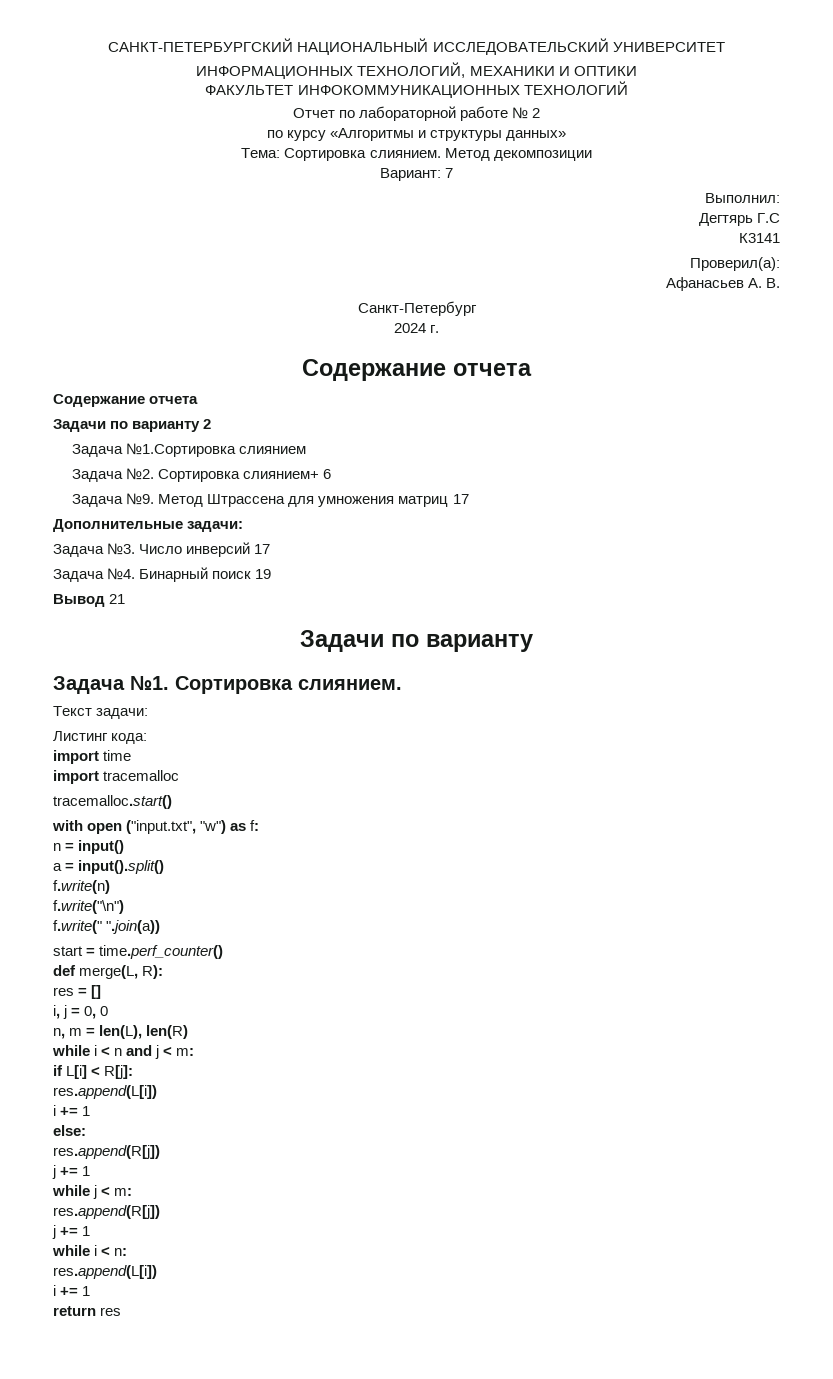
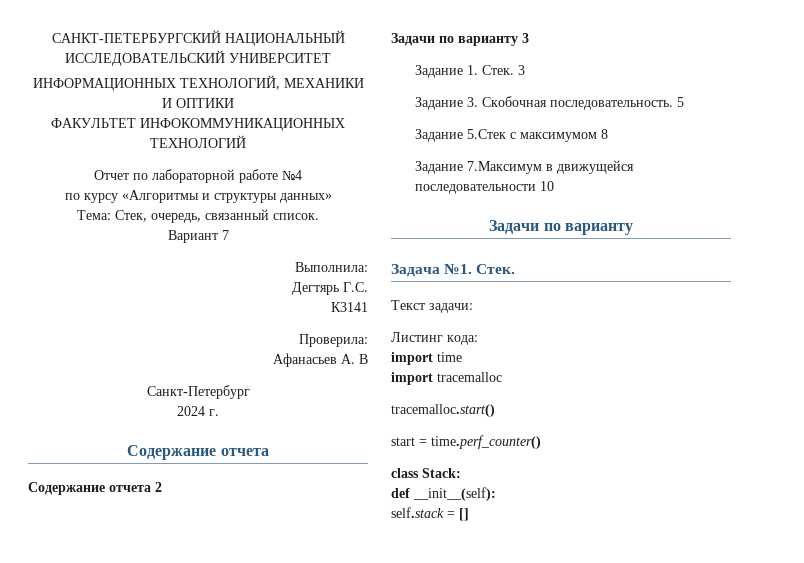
[512,107,541,119] № 2 -> [282,170,302,180] №4
[284,148,592,161] [379,168,441,181] Сортировка слиянием. Метод декомпозиции // Вариант: -> [115,209,319,223] [167,230,218,243] Стек, очередь, связанный список. // Вариант
[705,193,780,203] Выполнил: -> [295,262,368,272] Выполнила:
[757,213,780,223] Г.С -> [343,282,368,292] Г.С.
[690,257,780,271] Проверил(а): -> [299,334,368,347] Проверила:
[765,278,780,288] В. -> [359,354,368,364] В
[53,419,212,432] [72,443,307,457] [72,468,332,482] [72,493,469,507] [53,519,244,532] [53,542,271,557] [53,567,272,582] [53,594,126,607] // Задачи по варианту 2 // Задача №1.Сортировка слиянием // Задача №2. Сортировка слиянием+ 6 // Задача №9. Метод Штрассена для умножения матриц 17 // Дополнительные задачи: // Задача №3. Число инверсий 17 // Задача №4. Бинарный поиск 19 // Вывод 21 -> [155,482,162,492] [391,33,529,46] [414,65,525,78] [414,96,684,110] [414,129,608,142] [414,160,634,174] [414,181,554,194] 2 // Задачи по варианту 3 // Задание 1. Стек. 3 // Задание 3. Скобочная последовательность. 5 // Задание 5.Стек с максимумом 8 // Задание 7.Максимум в движущейся последовательности 10
[175,676,402,694] Сортировка слиянием. -> [476,264,516,274] Стек.
[52,820,260,834] [53,840,125,854] [53,860,165,874] [53,880,110,894] [53,900,124,914] [53,920,161,934] // with open ("input.txt", "w") as f: // n = input() // a = input().split() // f.write(n) // f.write("\n") // f.write(" ".join(a)) -> (495, 410) none
(224, 952) none -> [391,468,461,478] // class Stack:
[79,965,164,979] [53,987,74,996] merge(L, R): // res -> [413,487,496,501] [391,507,444,518] __init__(self): // self.stack
[53,1005,109,1019] [53,1025,189,1039] [52,1045,195,1059] [53,1065,134,1079] [53,1085,157,1099] [53,1105,91,1116] [53,1125,86,1136] [53,1145,160,1159] [52,1165,91,1179] [52,1185,133,1199] [53,1205,160,1219] [52,1225,91,1239] [52,1245,128,1256] [53,1265,157,1279] [53,1285,91,1296] [53,1306,122,1316] // i, j = 0, 0 // n, m = len(L), len(R) // while i < n and j < m: // if L[i] < R[j]: // res.append(L[i]) // i += 1 // else: // res.append(R[j]) // j += 1 // while j < m: // res.append(R[j]) // j += 1 // while i < n: // res.append(L[i]) // i += 1 // return res -> (469, 514) none

